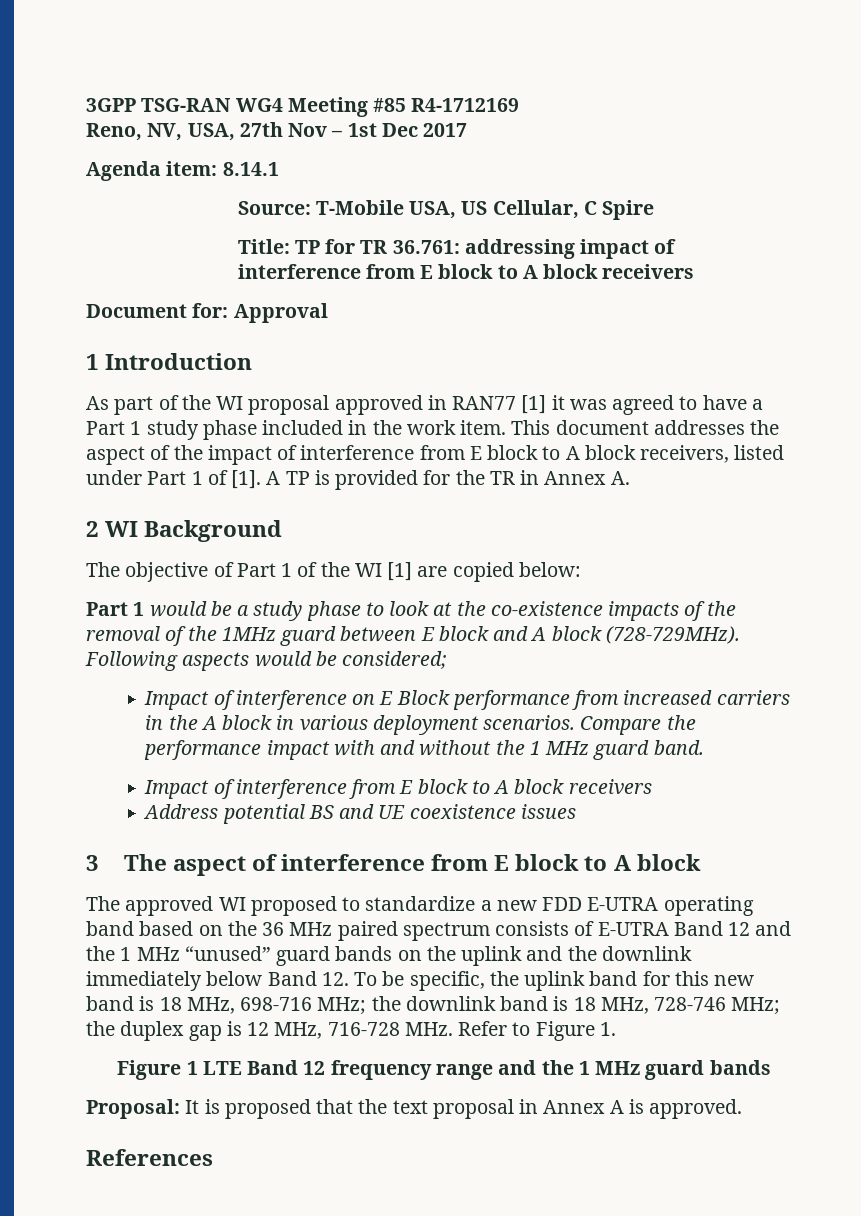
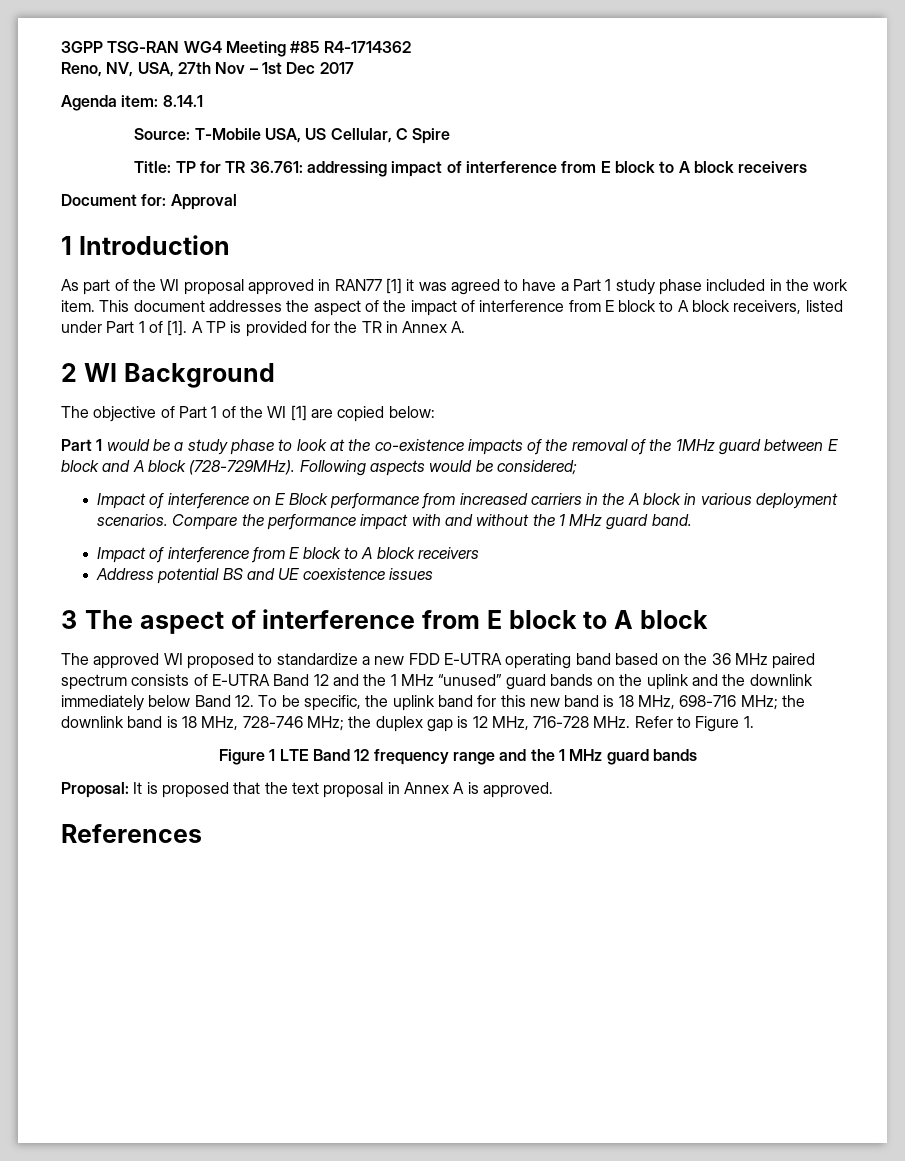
[411,98,520,112] R4-1712169 -> [323,41,411,53] R4-1714362

